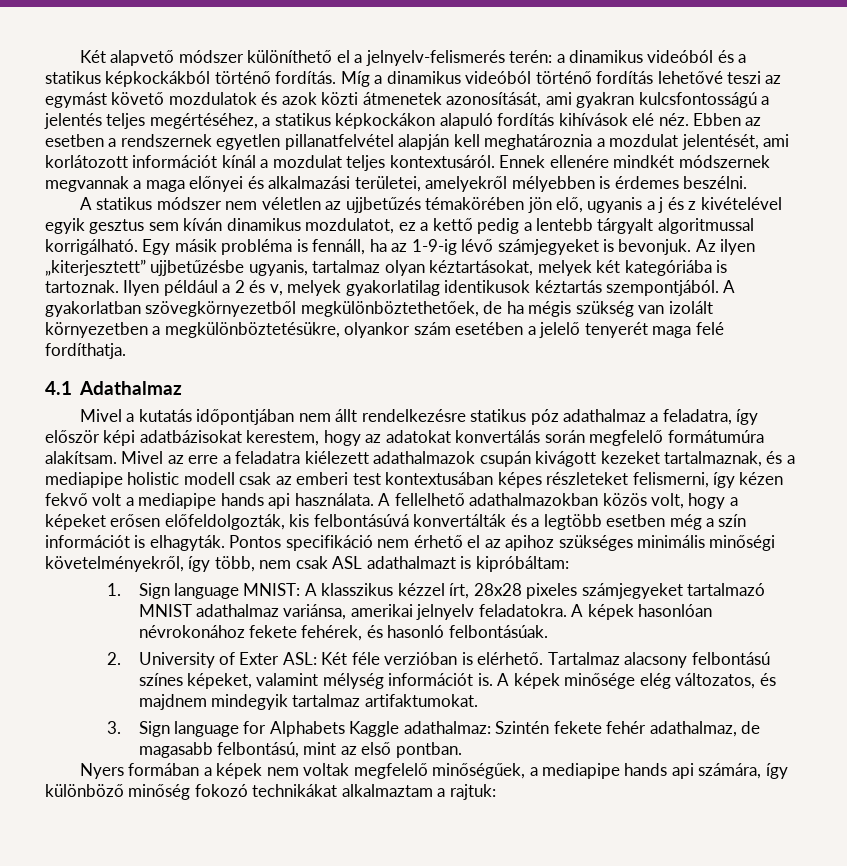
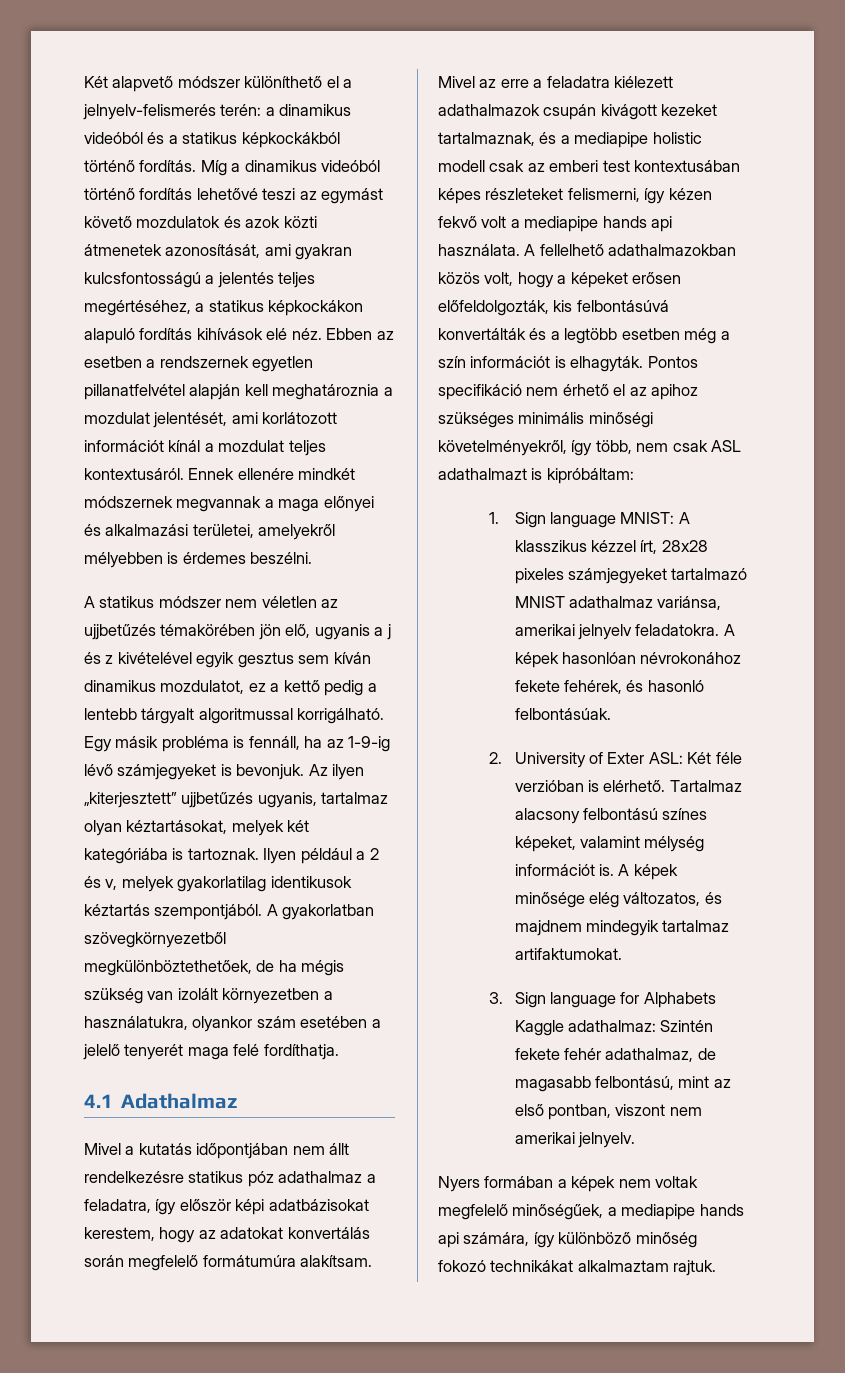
[150,260,245,276] ujjbetűzésbe -> [181,792,254,808] ujjbetűzés
[164,322,340,338] megkülönböztetésükre, -> [84,1016,188,1030] használatukra,
[395,742,462,758] pontban. -> [548,1104,702,1120] [514,1132,636,1148] pontban, viszont nem amerikai jelnyelv.
[437,784,496,800] a rajtuk: -> [673,1260,717,1276] rajtuk.

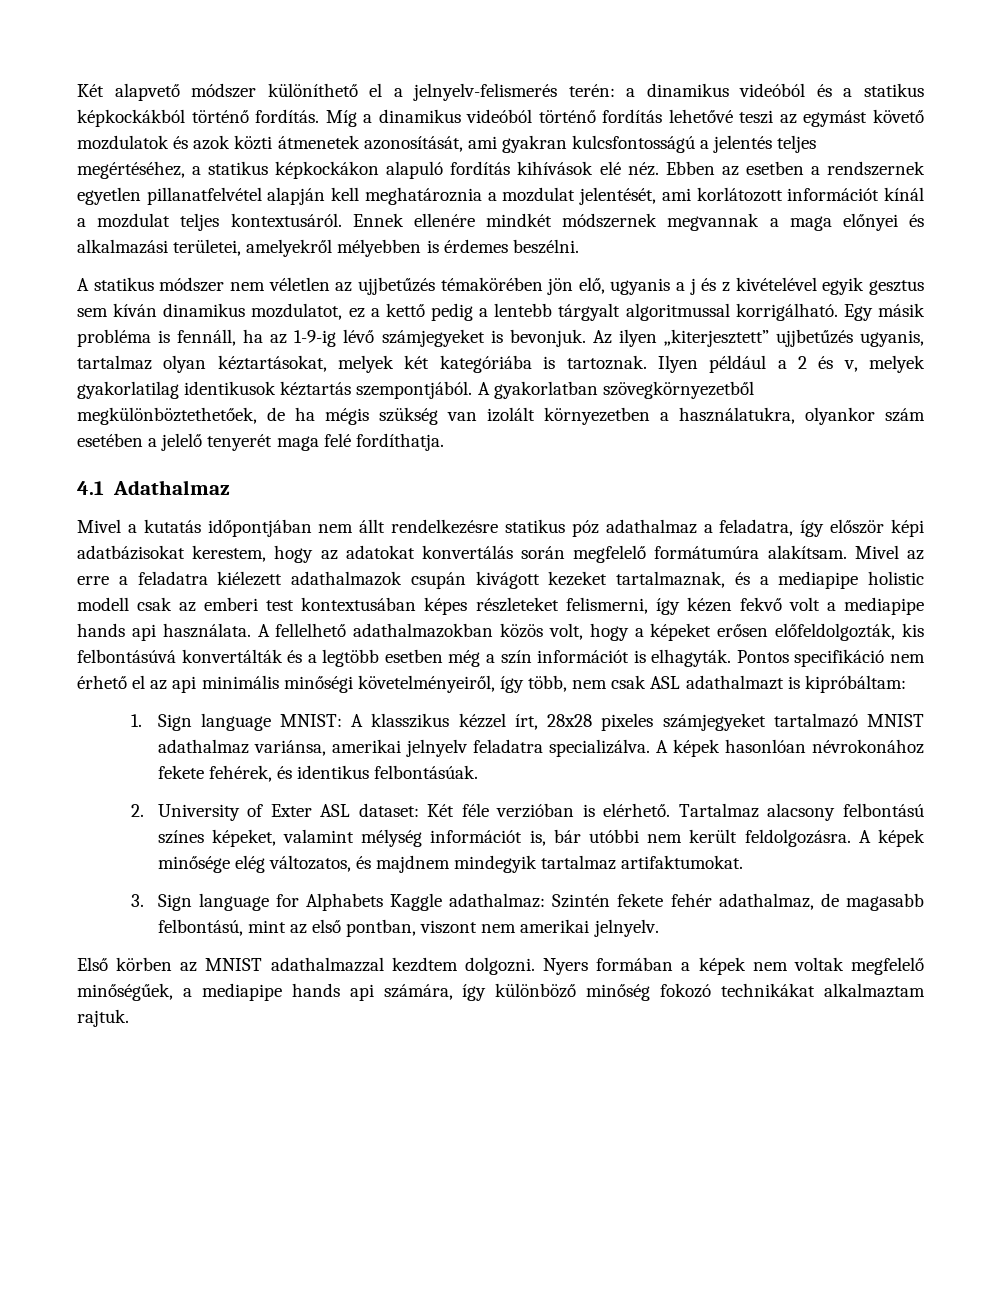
[651,384,699,400] [438,412,514,428] apihoz szükséges -> [172,676,197,693] api
[438,440,567,456] követelményekről, -> [357,675,495,693] követelményeiről,
[635,624,720,636] feladatokra. -> [472,739,650,757] feladatra specializálva.
[647,680,704,692] hasonló -> [296,765,369,779] identikus
[648,752,683,764] ASL: -> [320,803,419,817] ASL dataset:
[599,864,615,876] is. -> [529,829,851,847] is, bár utóbbi nem került feldolgozásra.
(636, 1140) none -> [77,957,535,975] Első körben az MNIST adathalmazzal kezdtem dolgozni.

